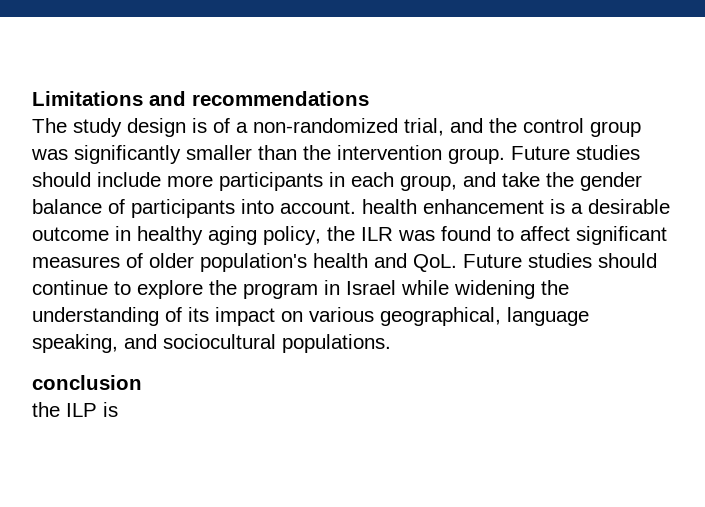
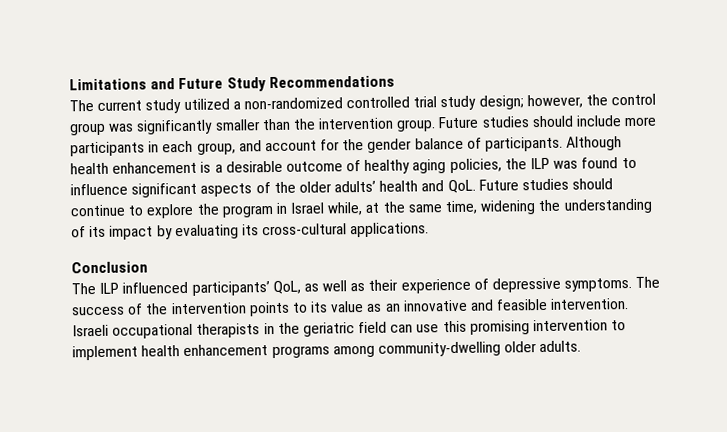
[192,91,369,106] [32,118,483,137] recommendations // The study design is of a non-randomized trial, and -> [178,75,395,92] [69,94,583,114] Future Study Recommendations // The current study utilized a non-randomized controlled trial study design; however,
[502,172,540,187] take -> [264,139,341,152] account for
[131,199,356,218] participants into account. -> [485,136,623,152] participants. Although
[115,226,131,241] in -> [346,160,362,172] of
[263,226,667,245] [32,253,307,272] policy, the ILR was found to affect significant measures of older population's -> [449,157,637,174] [70,180,377,198] policies, the ILP was found to influence significant aspects of the older adults’
[401,280,449,295] while -> [327,200,478,216] while, at the same time,
[281,307,589,326] [32,334,391,353] [32,375,142,390] [32,402,118,417] on various geographical, language speaking, and sociocultural populations. // conclusion // the ILP is -> [156,222,430,240] [71,261,148,274] [71,276,661,296] [72,298,630,317] [72,319,627,339] [72,340,582,361] by evaluating its cross-cultural applications. // Conclusion // The ILP influenced participants’ QoL, as well as their experience of depressive symptoms. The success of the intervention points to its value as an innovative and feasible intervention. Israeli occupational therapists in the geriatric field can use this promising intervention to implement health enhancement programs among community-dwelling older adults.

